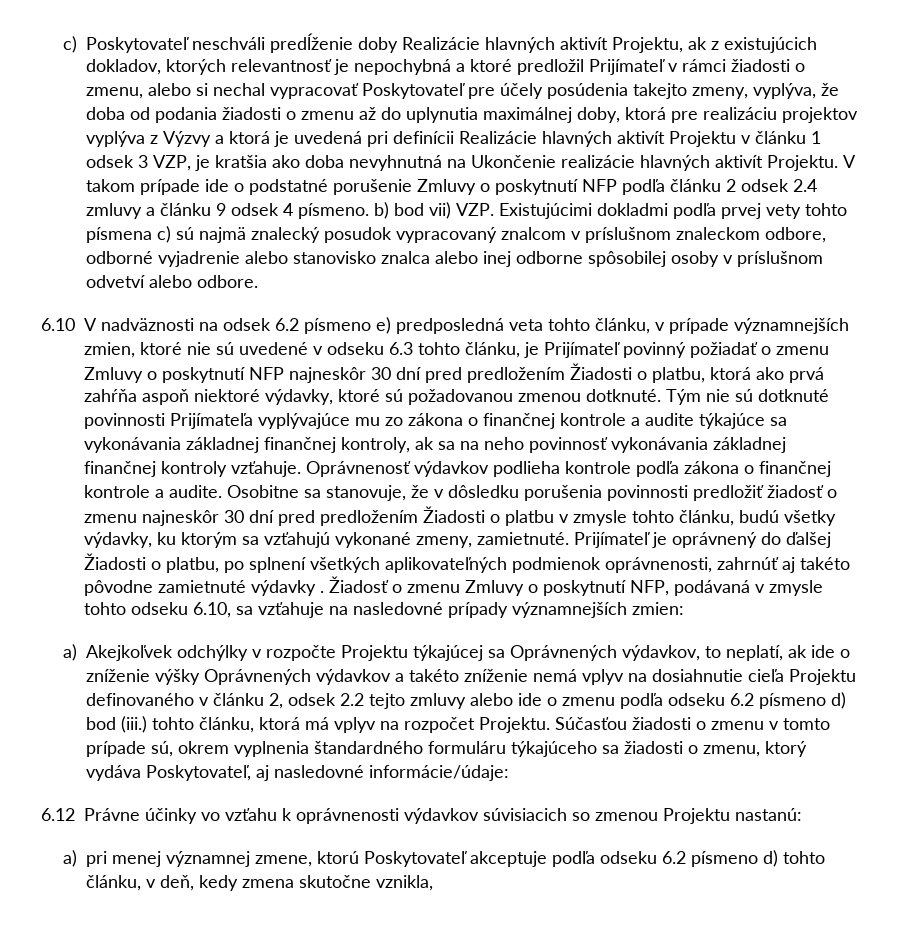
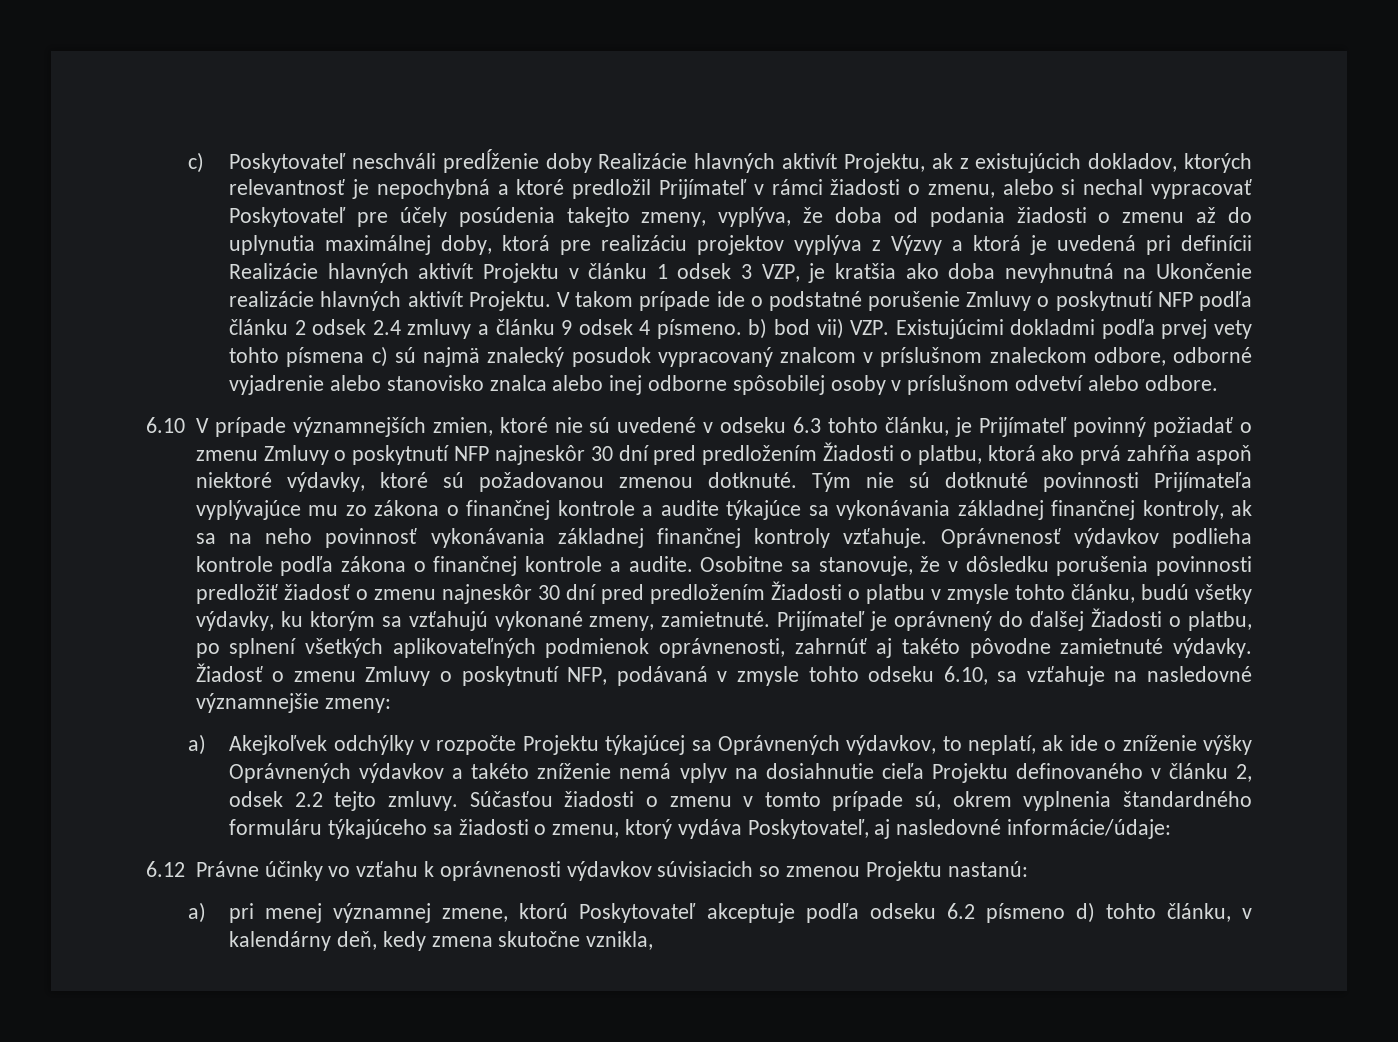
[101,317,665,334] nadväznosti na odsek 6.2 písmeno e) predposledná veta tohto článku, v -> (209, 425) none
[251,580,324,596] výdavky . -> [1173,638,1252,658] výdavky.
[448,602,684,618] prípady významnejších zmien: -> [195,693,391,713] významnejšie zmeny:
[410,692,847,709] [86,716,551,733] zmluvy alebo ide o zmenu podľa odseku 6.2 písmeno d) bod (iii.) tohto článku, ktorá má vplyv na rozpočet Projektu. -> [388,791,459,811] zmluvy.
(157, 883) none -> [229,931,332,951] kalendárny

